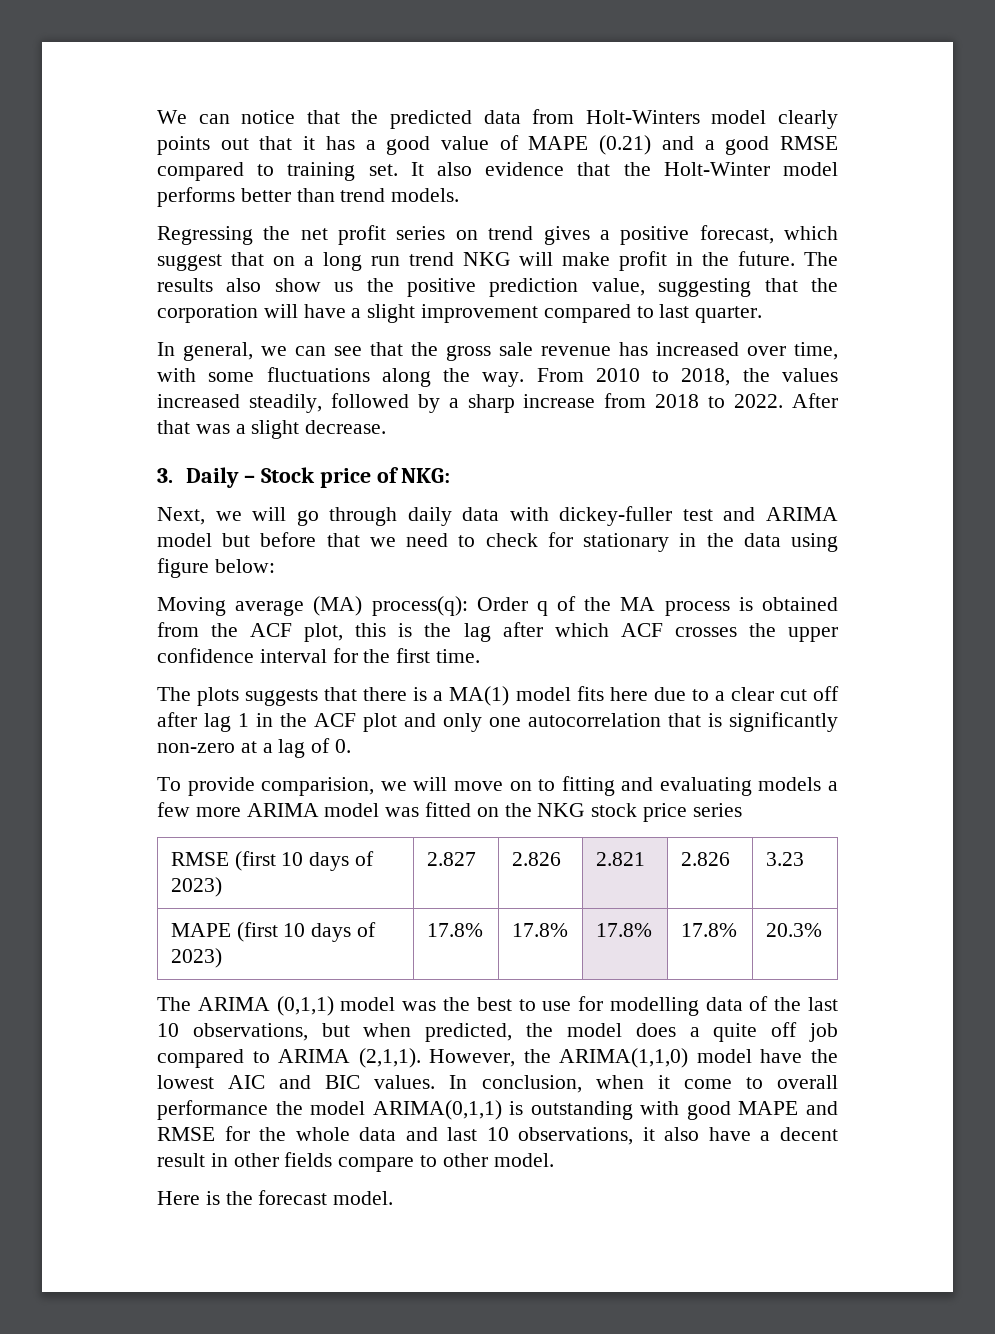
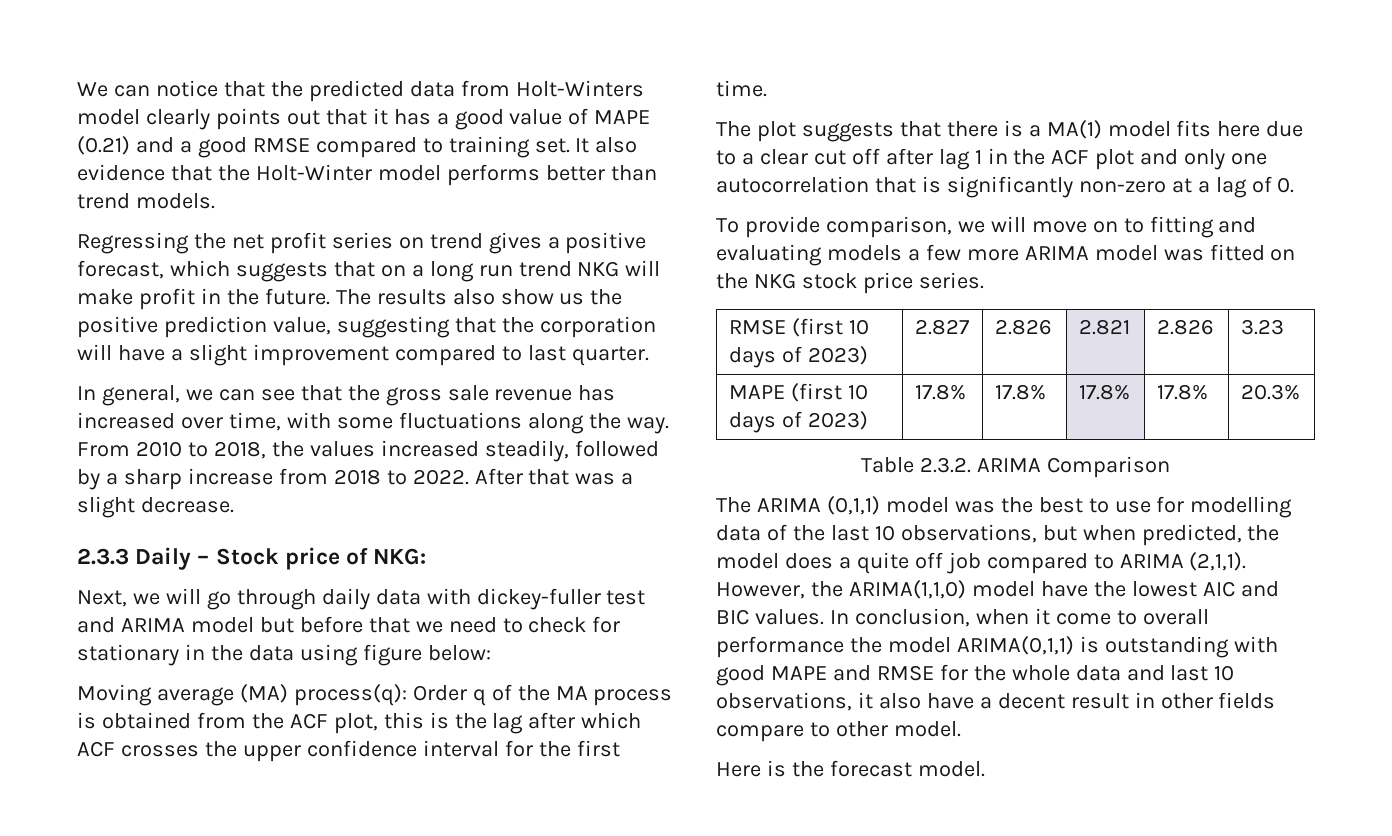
[157,254,222,271] suggest -> [235,262,328,282] suggests
[157,468,173,483] 3. -> [77,548,129,565] 2.3.3
[197,687,240,706] plots -> [756,121,796,142] plot
[261,777,375,796] comparision, -> [825,216,952,238] comparison,
[692,803,742,817] series -> [918,272,984,289] series.
(822, 930) none -> [861,456,1170,478] // Table 2.3.2. ARIMA Comparison

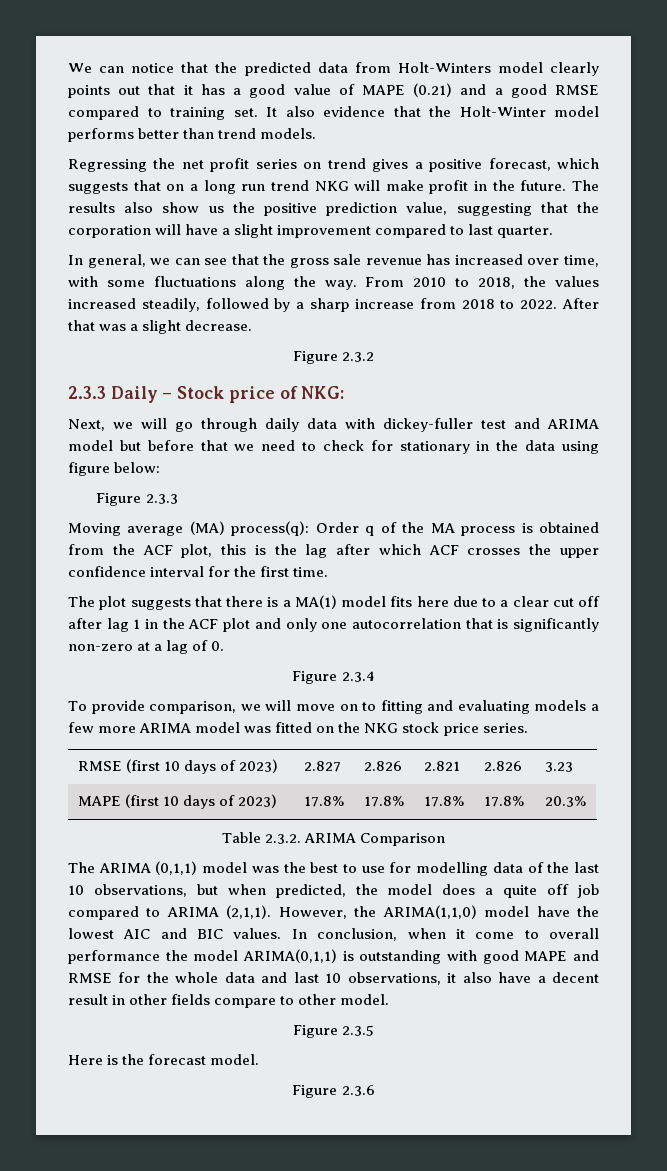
(234, 505) none -> [292,351,375,364] // Figure 2.3.2
(491, 653) none -> [96,493,178,506] // Figure 2.3.3
(1295, 185) none -> [292,671,375,684] // Figure 2.3.4
(961, 729) none -> [292,1025,375,1038] // Figure 2.3.5
(985, 769) none -> [292,1085,375,1098] // Figure 2.3.6

